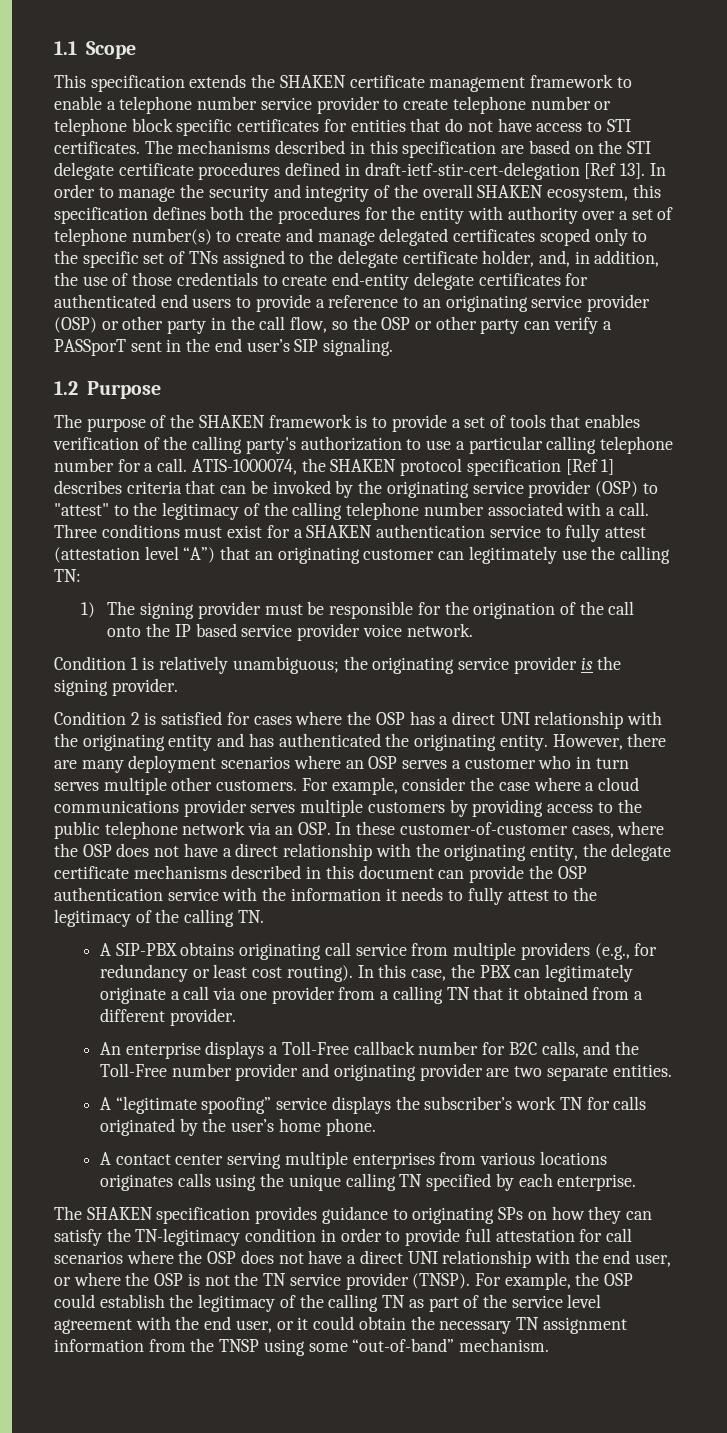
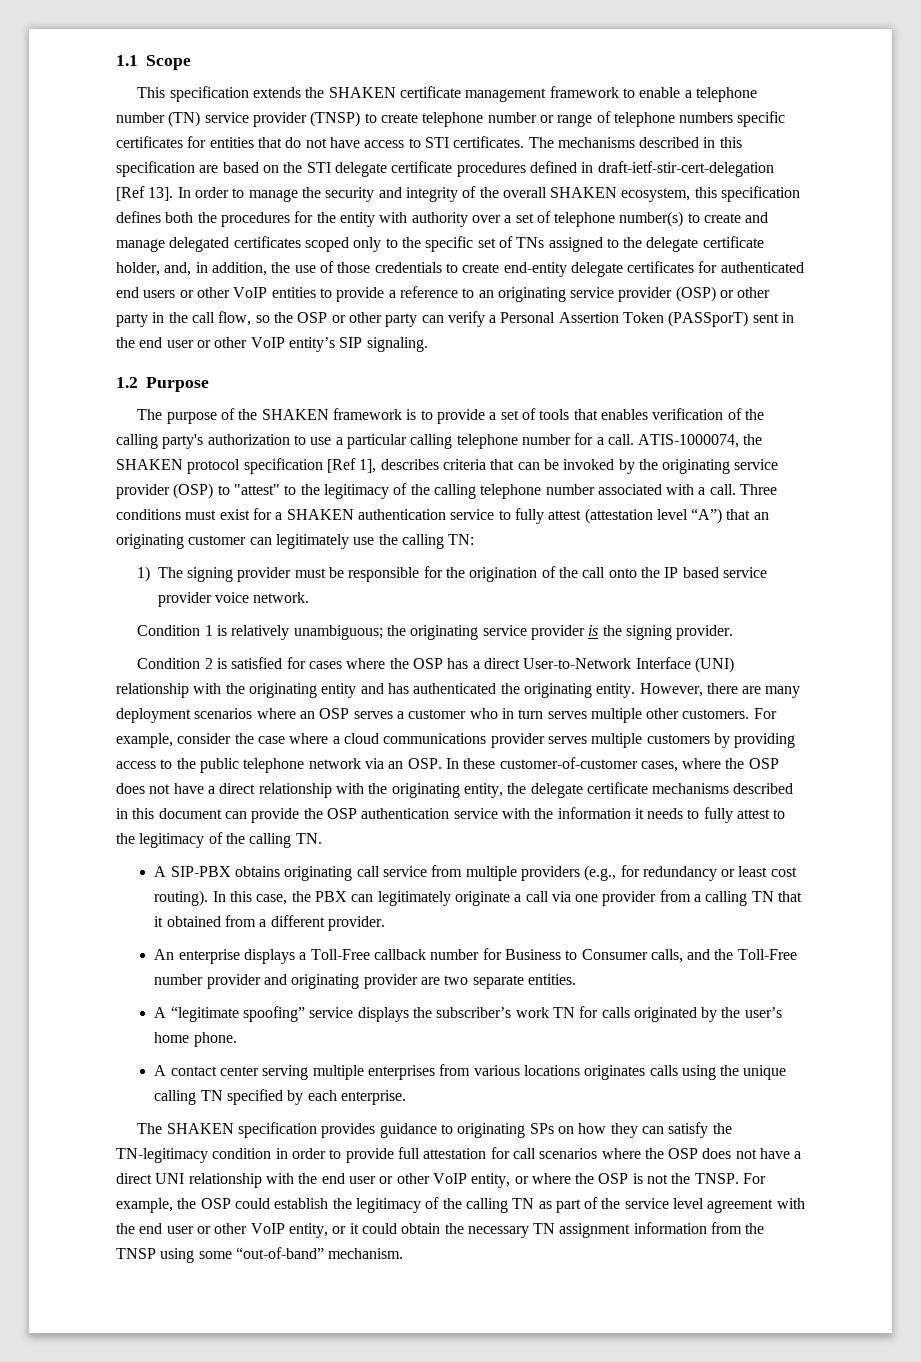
[260,96,380,114] service provider -> [168,111,361,127] (TN) service provider (TNSP)
[54,118,173,136] telephone block -> [557,111,734,127] range of telephone numbers
(232, 303) none -> [179,287,316,298] or other VoIP entities
[54,338,290,356] PASSporT sent in the end user’s -> [500,311,795,327] [116,337,335,352] Personal Assertion Token (PASSporT) sent in the end user or other VoIP entity’s
[601,459,615,475] 1] -> [359,459,377,473] 1],
[499,712,530,725] UNI -> [523,657,734,673] User-to-Network Interface (UNI)
[508,1042,537,1055] B2C -> [504,949,648,960] Business to Consumer
[635,1254,672,1267] user, -> [348,1173,511,1188] user or other VoIP entity,
[263,1272,471,1290] TN service provider (TNSP). -> [694,1173,739,1184] TNSP.
[235,1320,272,1333] user, -> [166,1223,328,1238] user or other VoIP entity,

